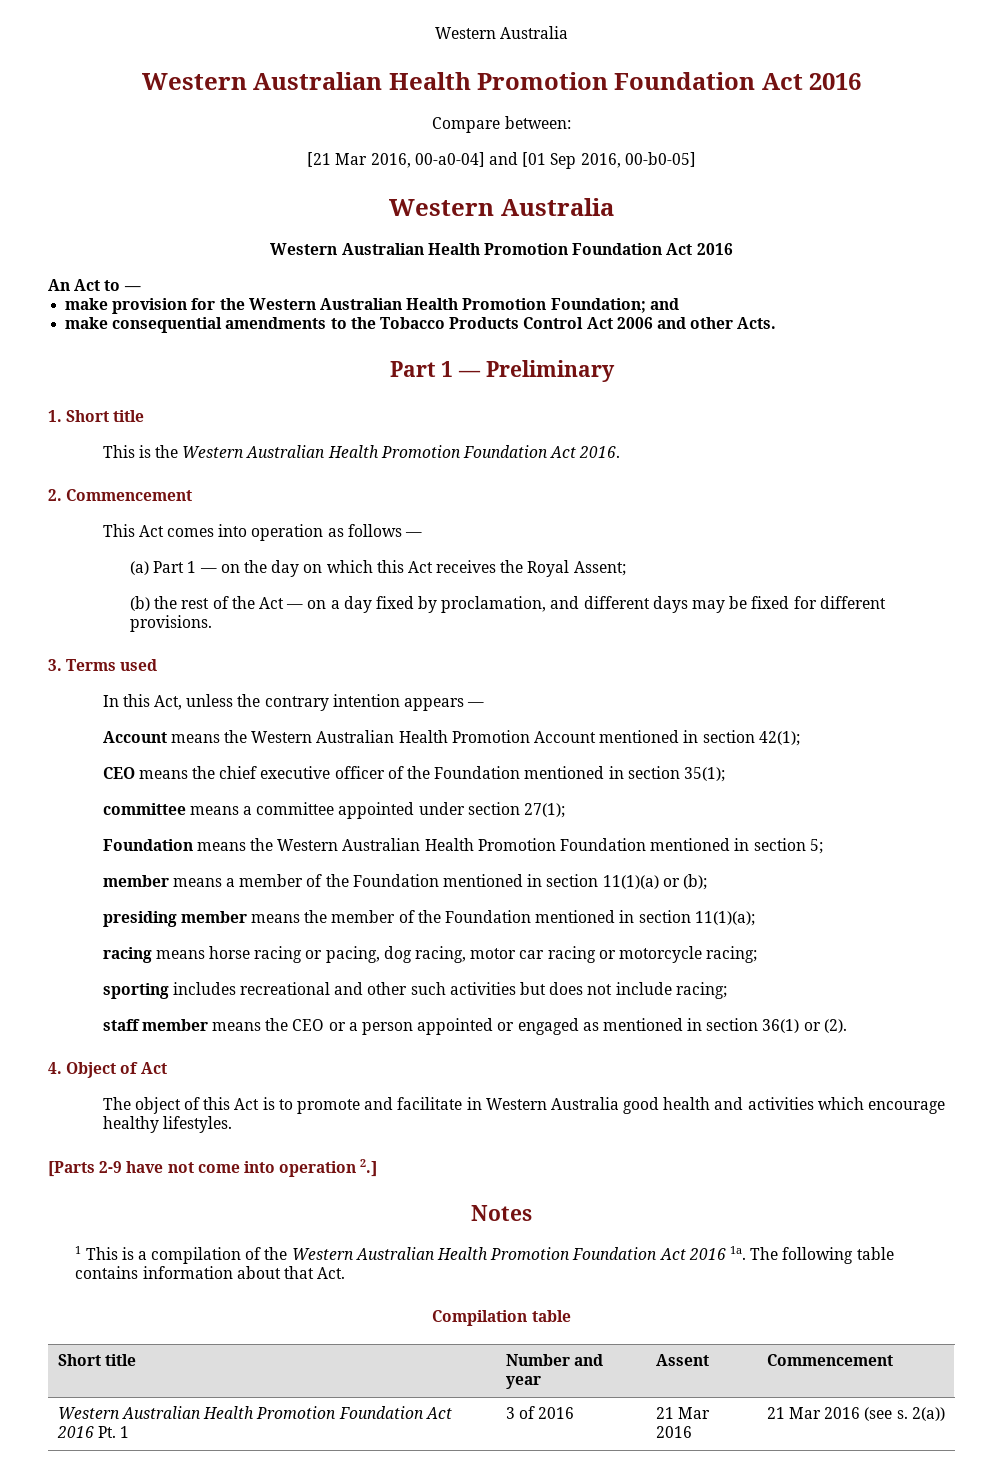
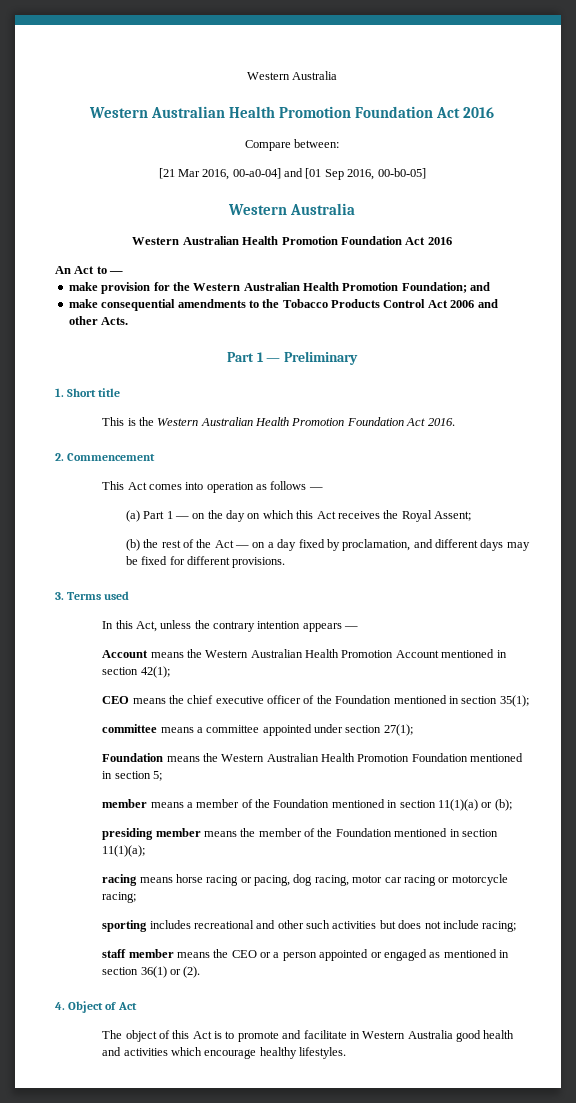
[48,1159,378,1177] [471,1205,532,1221] [75,1246,894,1264] [75,1266,346,1279] [432,1310,571,1326] [57,1354,137,1366] [505,1354,604,1366] [505,1376,541,1389] [655,1354,709,1366] [766,1354,893,1366] [57,1406,452,1419] [56,1426,130,1438] [505,1406,575,1419] [655,1407,711,1419] [655,1426,692,1438] [766,1407,945,1421] // [Parts 2-9 have not come into operation 2.] // Notes // 1 This is a compilation of the Western Australian Health Promotion Foundation Act 2016 1a. The following table contains information about that Act. // Compilation table // Short title | Number and year | Assent | Commencement // Western Australian Health Promotion Foundation Act 2016 Pt. 1 | 3 of 2016 | 21 Mar 2016 | 21 Mar 2016 (see s. 2(a)) -> (347, 1053) none

